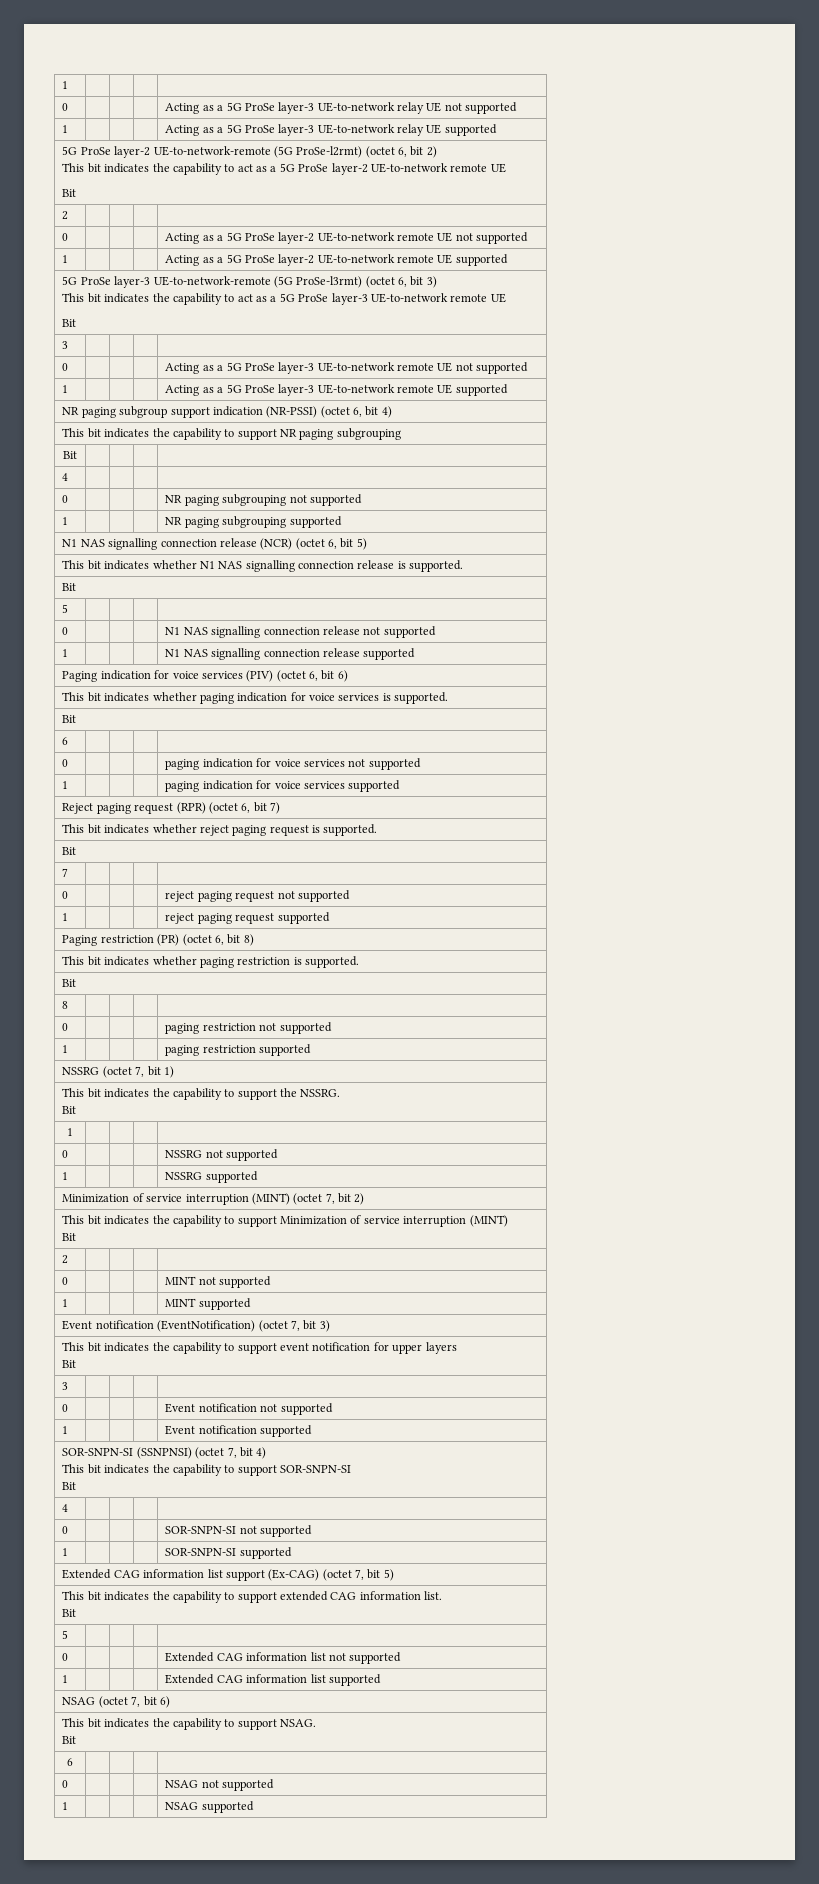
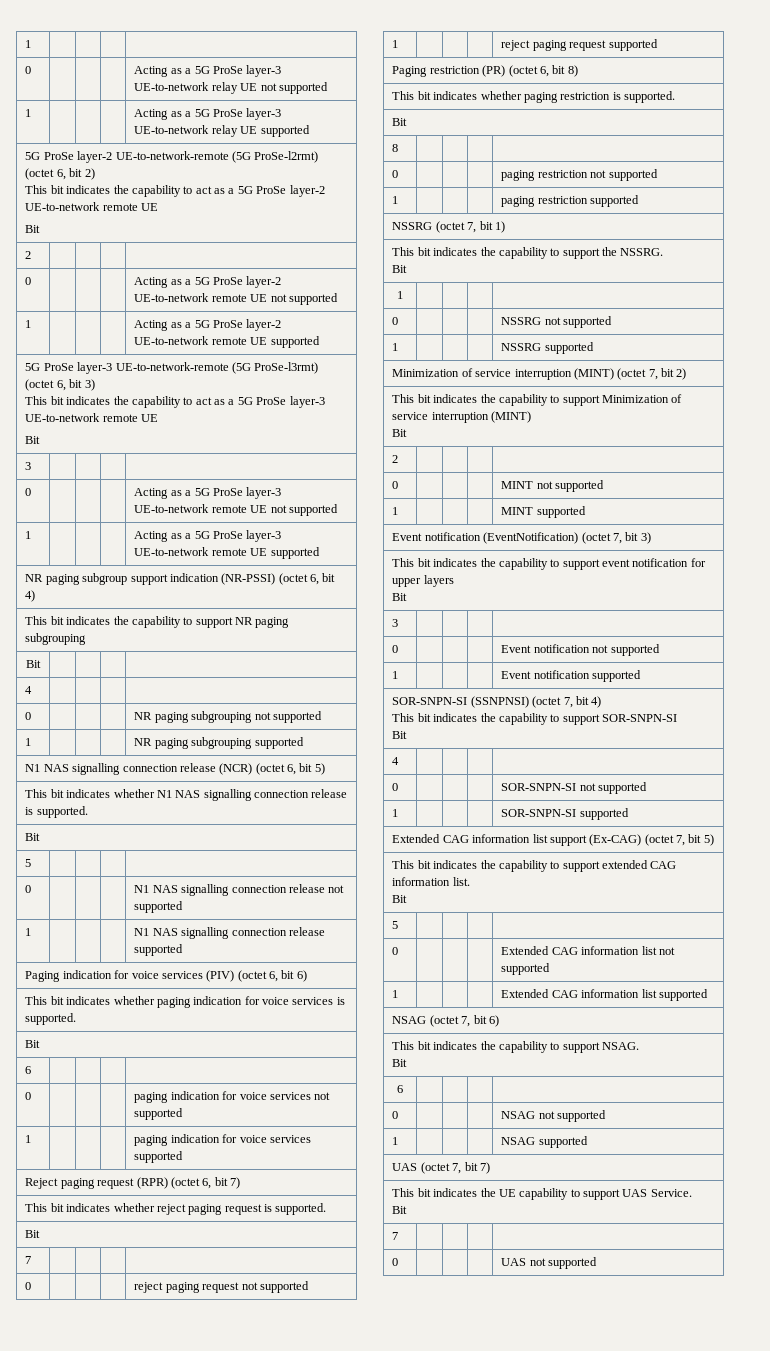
(254, 1807) none -> [392,1162,490,1174] [392,1188,692,1200] [392,1206,408,1214] [392,1232,399,1240] [392,1258,399,1266] [501,1257,598,1269] // UAS (octet 7, bit 7) // This bit indicates the UE capability to support UAS Service. // Bit // 7 | | | | // 0 | | | | UAS not supported

